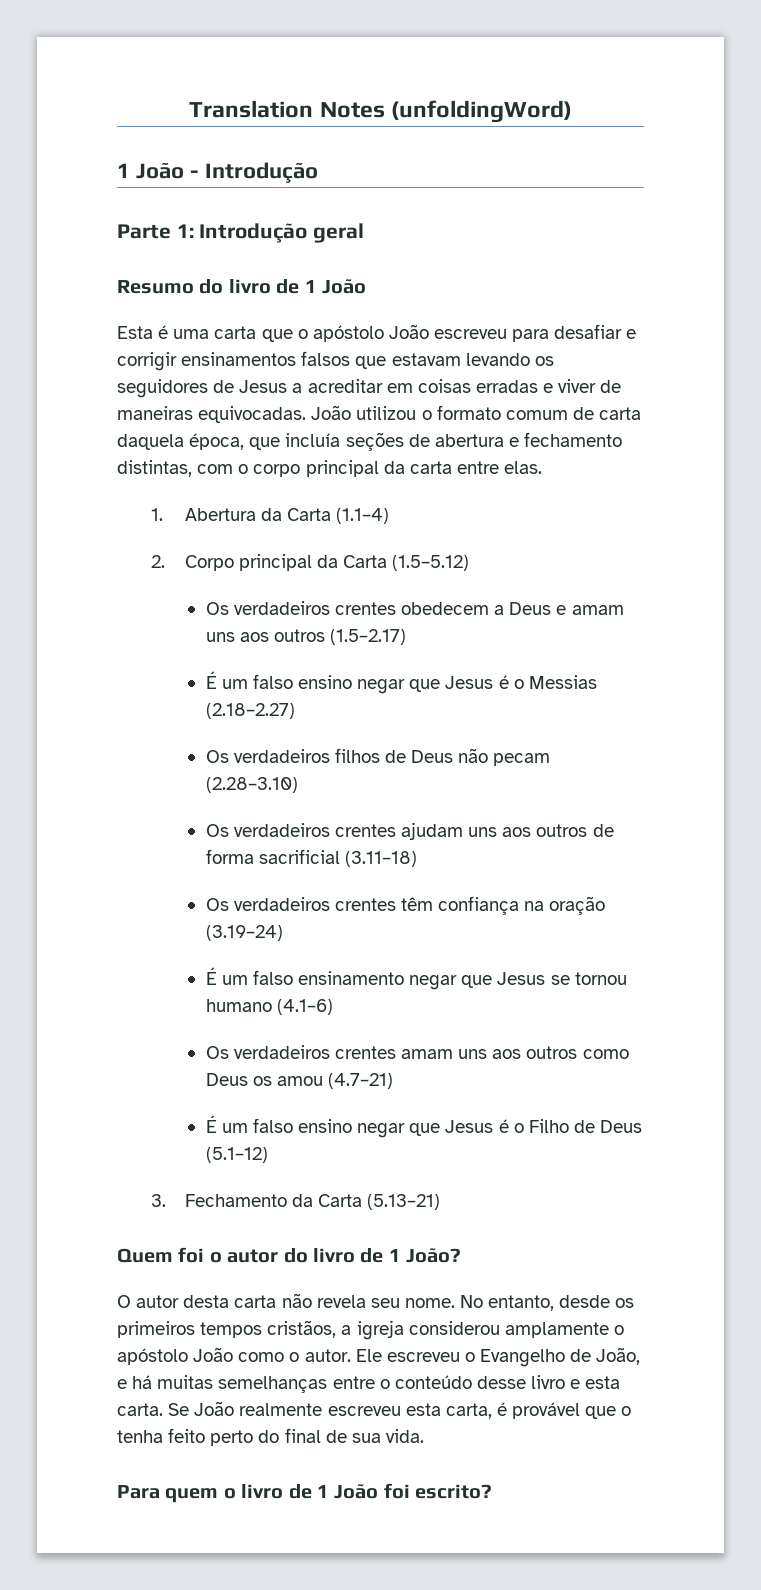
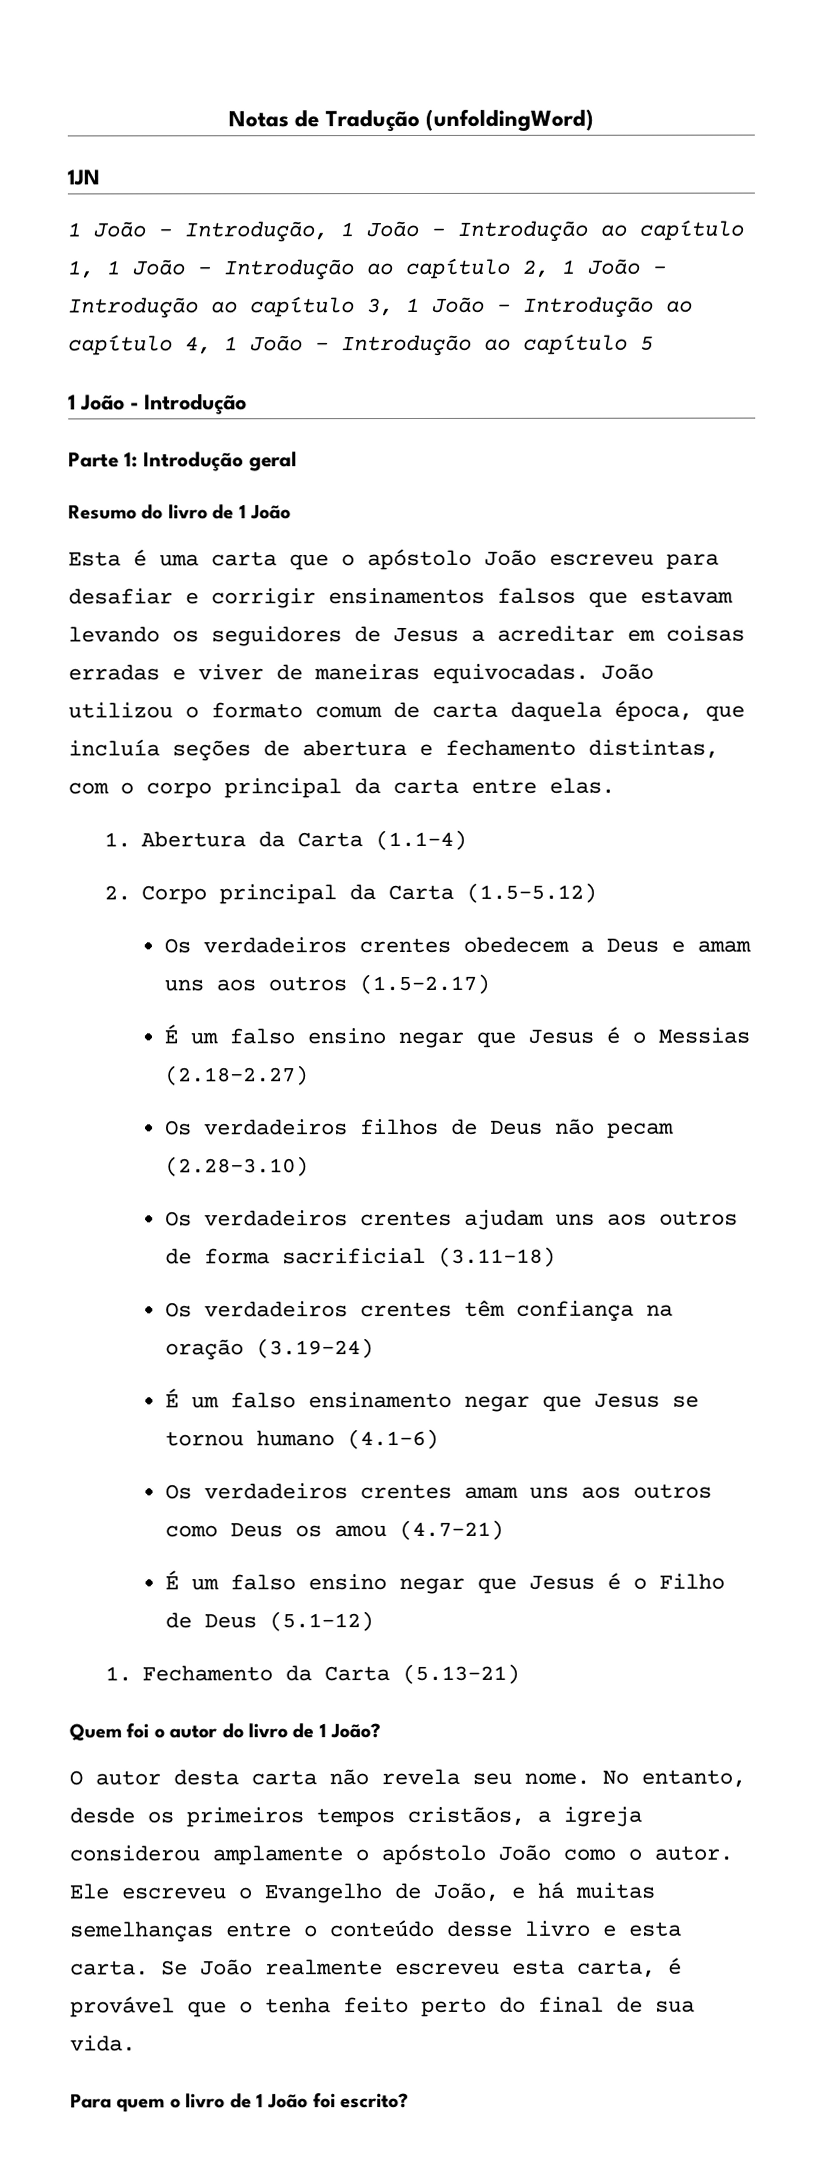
[189,100,572,123] Translation Notes (unfoldingWord) -> [228,108,594,132] [67,169,100,186] [67,219,744,243] [67,257,667,281] [68,296,693,319] [68,333,654,357] Notas de Tradução (unfoldingWord) // 1JN // 1 João - Introdução, 1 João - Introdução ao capítulo 1, 1 João - Introdução ao capítulo 2, 1 João - Introdução ao capítulo 3, 1 João - Introdução ao capítulo 4, 1 João - Introdução ao capítulo 5
[150,1194,166,1207] 3. -> [104,1666,132,1682] 1.

